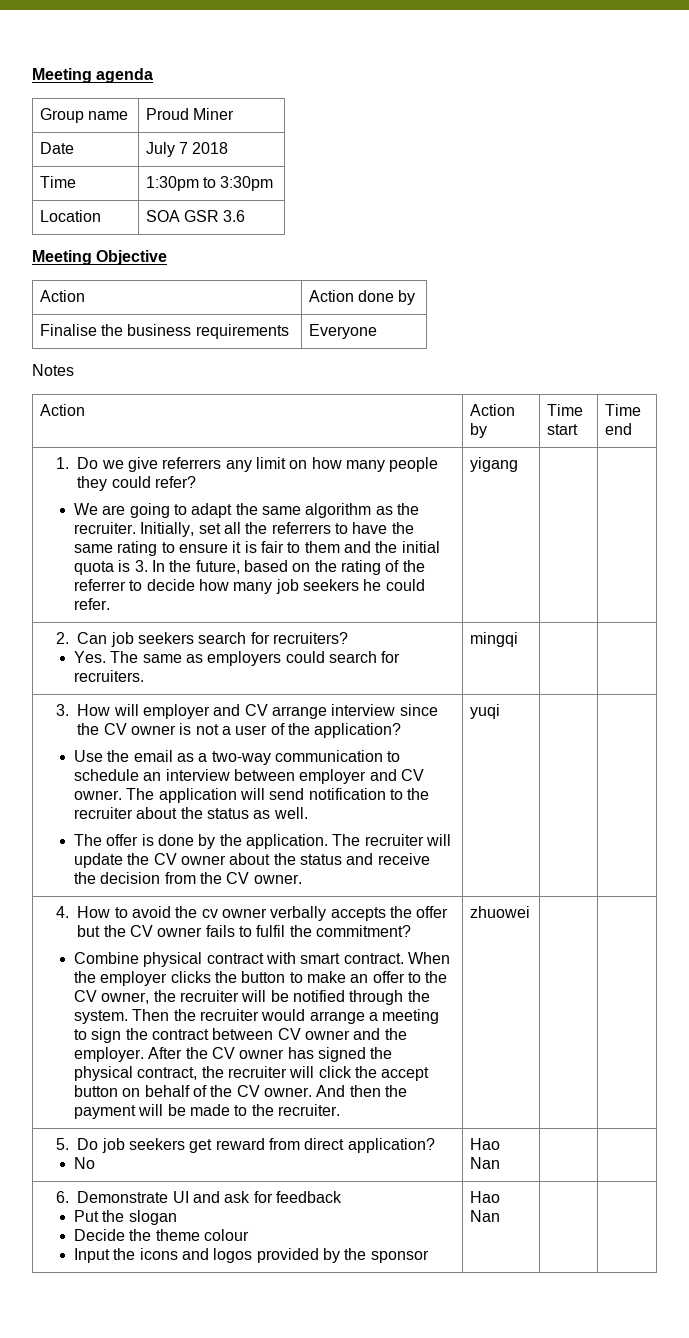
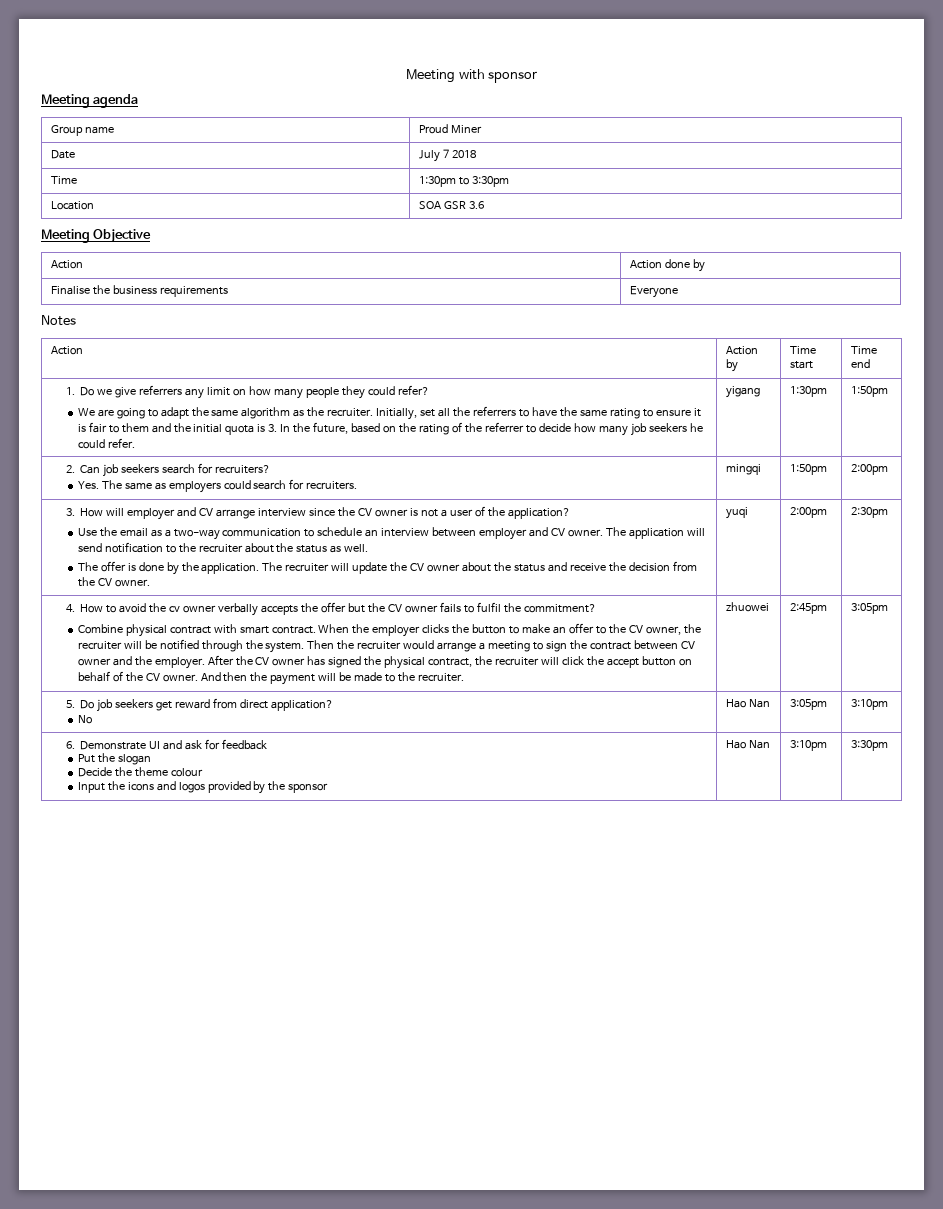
[32,68,92,83] Meeting -> [406,69,537,83] [41,94,90,108] Meeting with sponsor // Meeting
(518, 464) | -> [789,386,827,397] [850,386,888,397] 1:30pm | 1:50pm
(518, 639) | -> [789,464,827,475] [850,464,888,475] 1:50pm | 2:00pm
(500, 711) | -> [789,507,827,518] [850,507,888,518] 2:00pm | 2:30pm
(530, 912) | -> [789,603,827,614] [850,603,888,614] 2:45pm | 3:05pm
(500, 1163) | -> [789,699,827,710] [850,699,888,710] 3:05pm | 3:10pm
(500, 1216) | -> [789,740,827,751] [850,740,888,751] 3:10pm | 3:30pm

